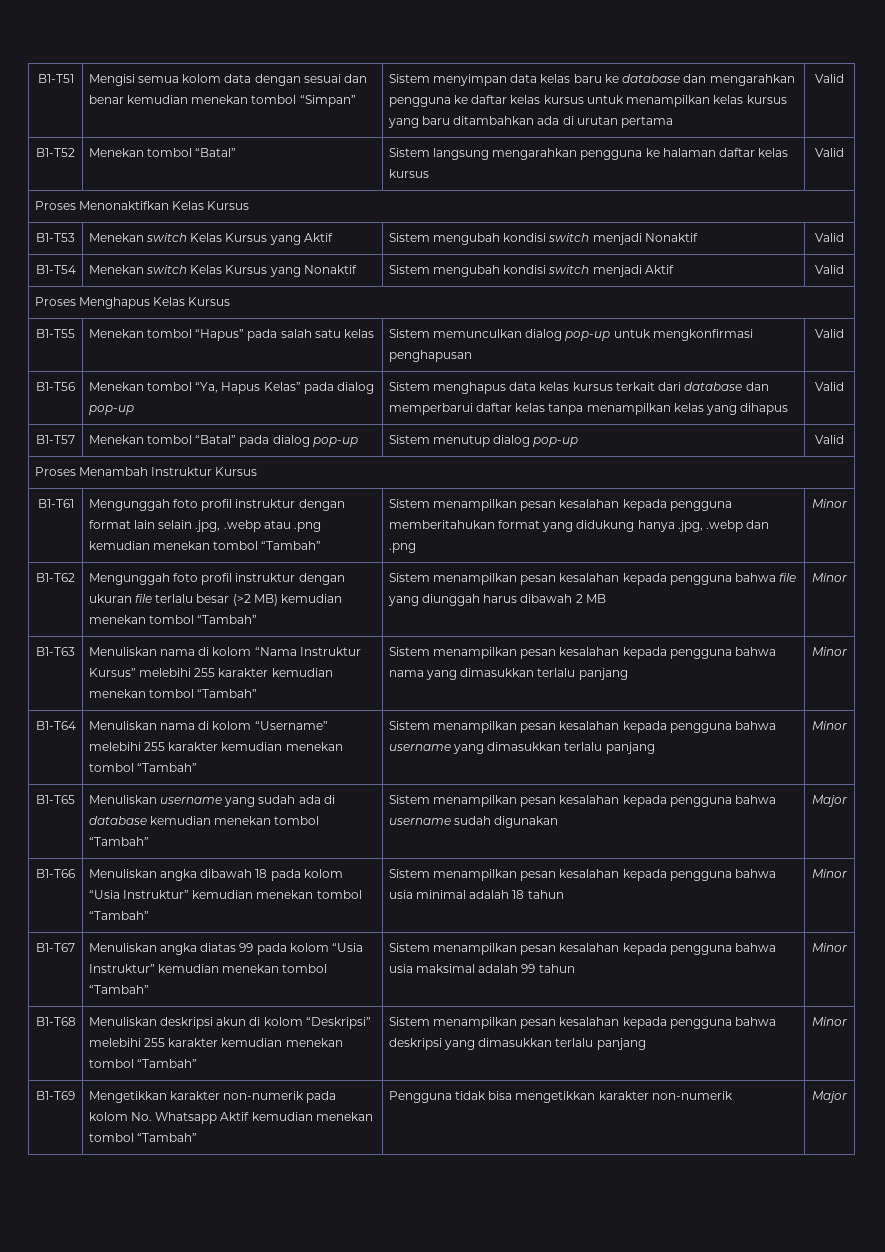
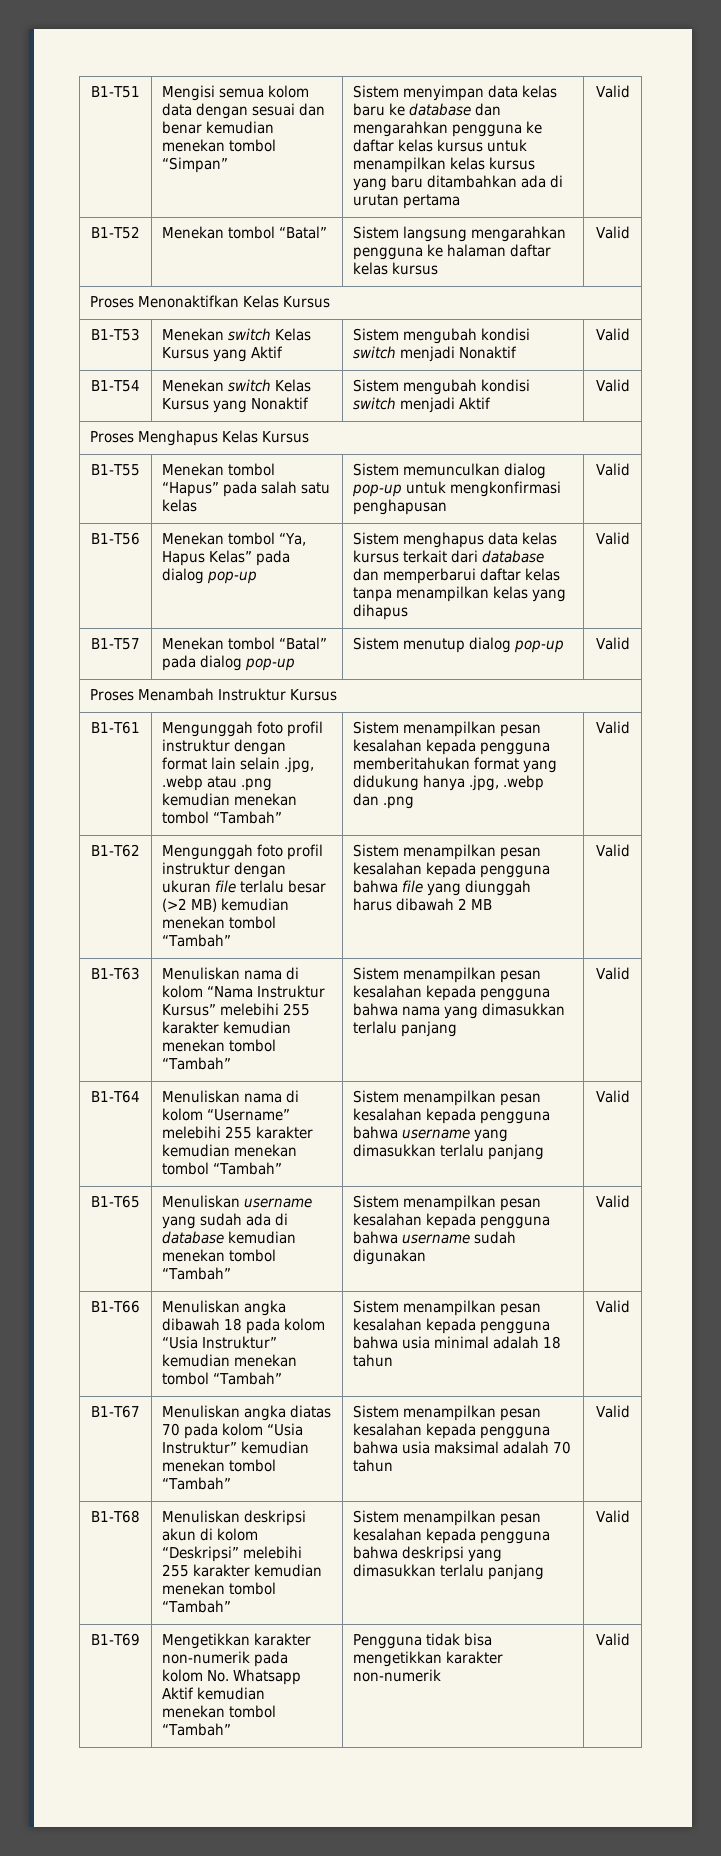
[812,499,847,508] Minor -> [595,721,630,734] Valid
[812,573,847,582] Minor -> [595,844,630,857] Valid
[812,647,847,656] Minor -> [595,967,630,980] Valid
[812,721,847,730] Minor -> [595,1090,630,1103] Valid
[812,795,847,807] Major -> [595,1195,630,1208] Valid
[812,869,847,878] Minor -> [595,1300,630,1313] Valid
[239,943,254,952] 99 -> [162,1423,181,1436] 70
[521,964,575,973] [812,943,847,952] 99 tahun | Minor -> [553,1441,572,1454] [353,1459,394,1472] [595,1405,630,1418] 70 tahun | Valid
[812,1017,847,1026] Minor -> [595,1510,630,1523] Valid
[812,1091,847,1103] Major -> [595,1633,630,1646] Valid

